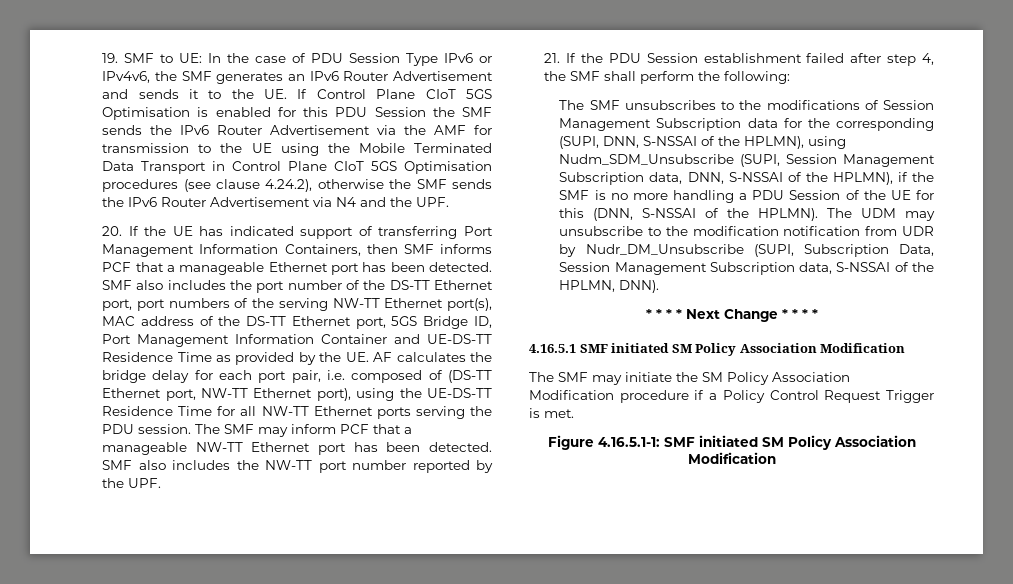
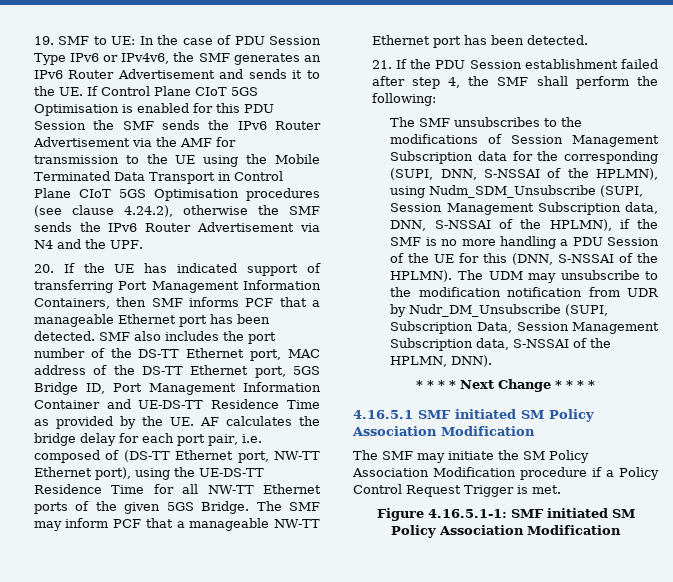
[136,298,492,311] port numbers of the serving NW-TT Ethernet port(s), -> (282, 355) none
[415,406,492,419] [102,424,192,434] serving the PDU session. -> [75,501,250,514] of the given 5GS Bridge.
[102,460,493,473] [102,478,162,488] SMF also includes the NW-TT port number reported by the UPF. -> (588, 40) none

